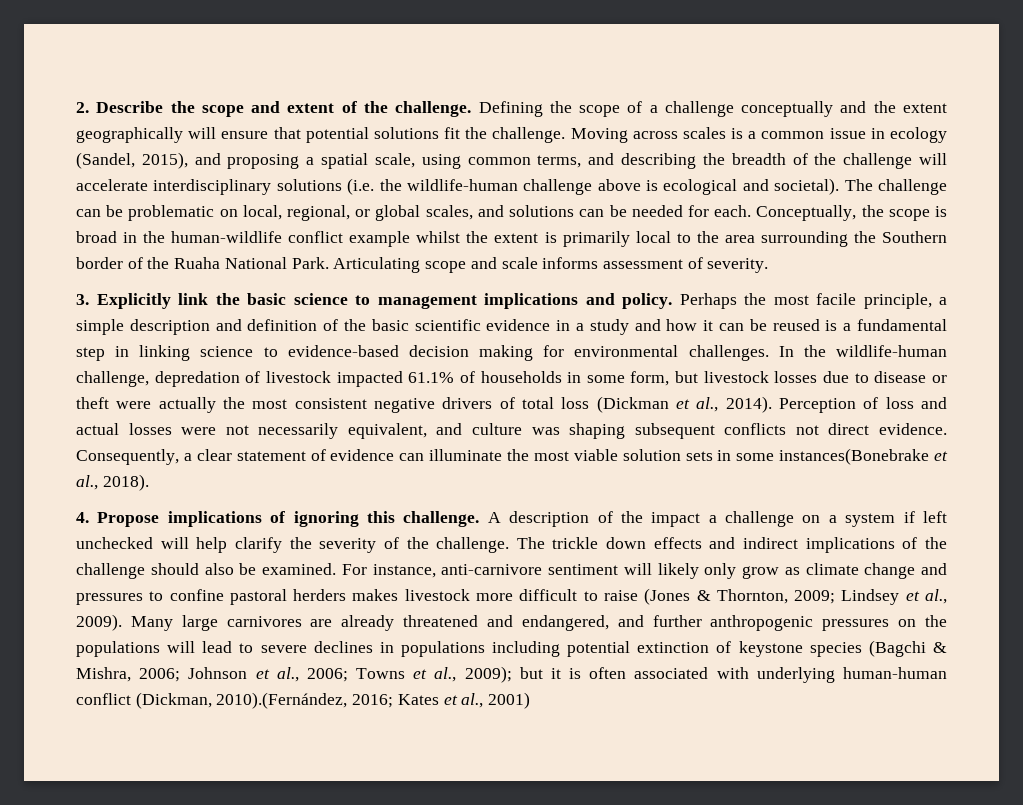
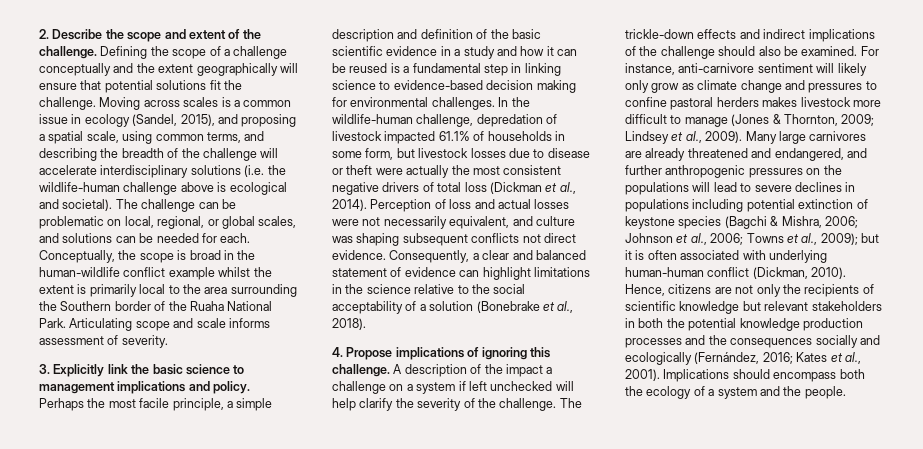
(232, 455) none -> [512,250,586,260] and balanced
[429,448,930,465] illuminate the most viable solution sets in some instances(Bonebrake -> [482,267,590,280] [332,284,526,294] [332,301,540,314] highlight limitations in the science relative to the social acceptability of a solution (Bonebrake
[552,537,647,549] trickle down -> [625,29,694,39] trickle-down
[603,590,638,601] raise -> [684,117,728,127] manage
[216,692,531,709] 2010).(Fernández, 2016; Kates et al., 2001) -> [811,267,847,279] [625,284,874,297] [625,301,882,314] [625,318,863,331] [625,335,880,348] [625,352,861,365] [625,369,865,382] [625,386,846,399] 2010). Hence, citizens are not only the recipients of scientific knowledge but relevant stakeholders in both the potential knowledge production processes and the consequences socially and ecologically (Fernández, 2016; Kates et al., 2001). Implications should encompass both the ecology of a system and the people.

